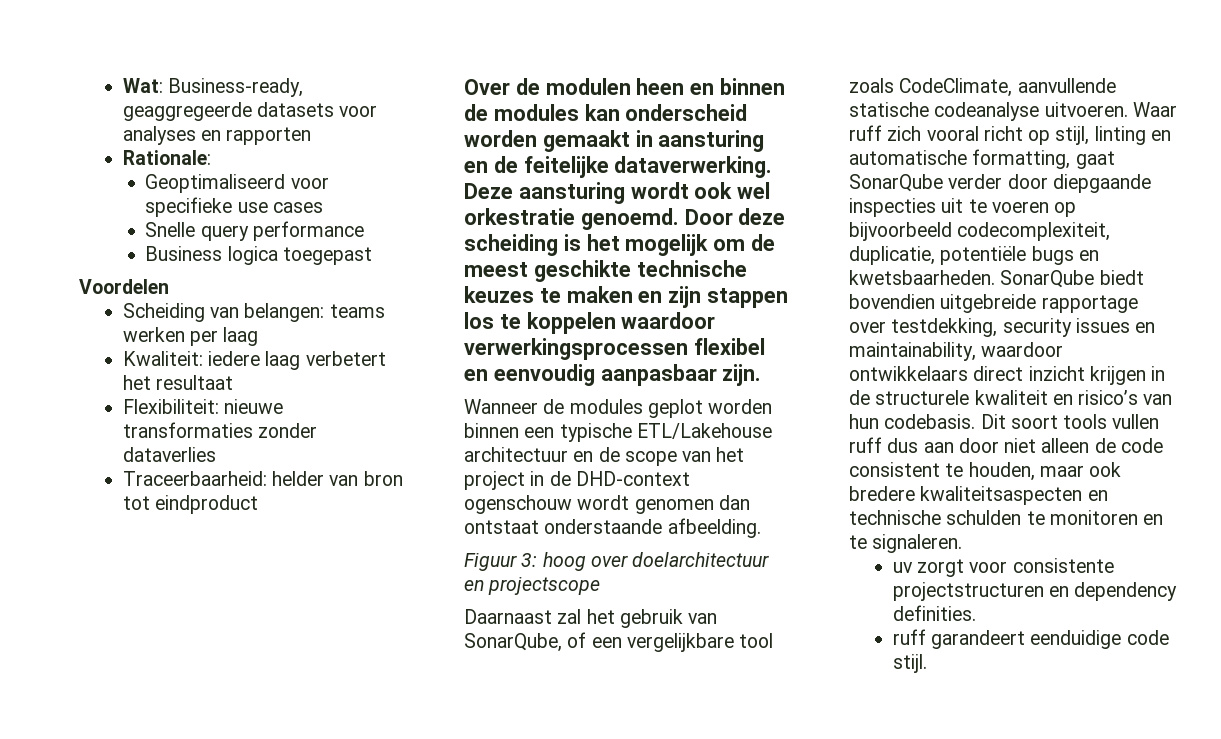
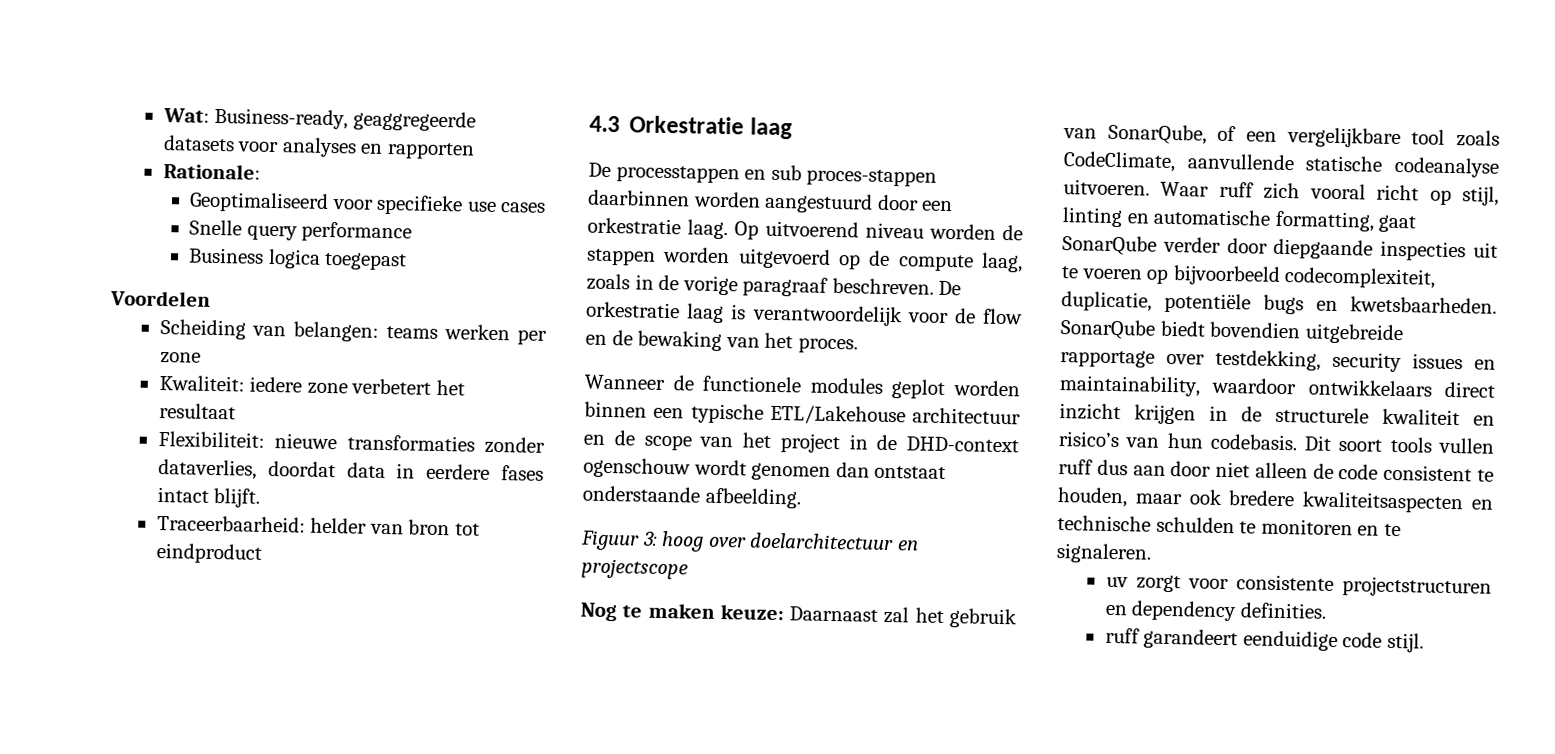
[223,327,259,346] laag -> [159,351,201,364] zone
[265,351,301,370] laag -> [306,382,348,395] zone
[122,447,216,462] dataverlies -> [157,458,544,481] [156,486,261,508] dataverlies, doordat data in eerdere fases intact blijft.
[464,78,786,95] [464,104,748,121] [464,130,765,152] [464,156,773,178] [464,182,771,204] [464,208,786,230] [464,234,776,256] [464,260,747,282] [464,286,789,308] [464,312,716,334] [464,338,765,360] [464,364,762,386] Over de modulen heen en binnen de modules kan onderscheid worden gemaakt in aansturing en de feitelijke dataverwerking. Deze aansturing wordt ook wel orkestratie genoemd. Door deze scheiding is het mogelijk om de meest geschikte technische keuzes te maken en zijn stappen los te koppelen waardoor verwerkingsprocessen flexibel en eenvoudig aanpasbaar zijn. -> [589,115,793,140] [588,162,938,187] [588,189,954,214] [587,217,1023,241] [586,246,1023,273] [586,273,962,297] [586,301,1023,327] [585,330,858,354] 4.3 Orkestratie laag // De processtappen en sub proces-stappen daarbinnen worden aangestuurd door een orkestratie laag. Op uitvoerend niveau worden de stappen worden uitgevoerd op de compute laag, zoals in de vorige paragraaf beschreven. De orkestratie laag is verantwoordelijk voor de flow en de bewaking van het proces.
(565, 406) none -> [702,375,802,393] functionele
(601, 586) none -> [580,602,784,622] Nog te maken keuze:

